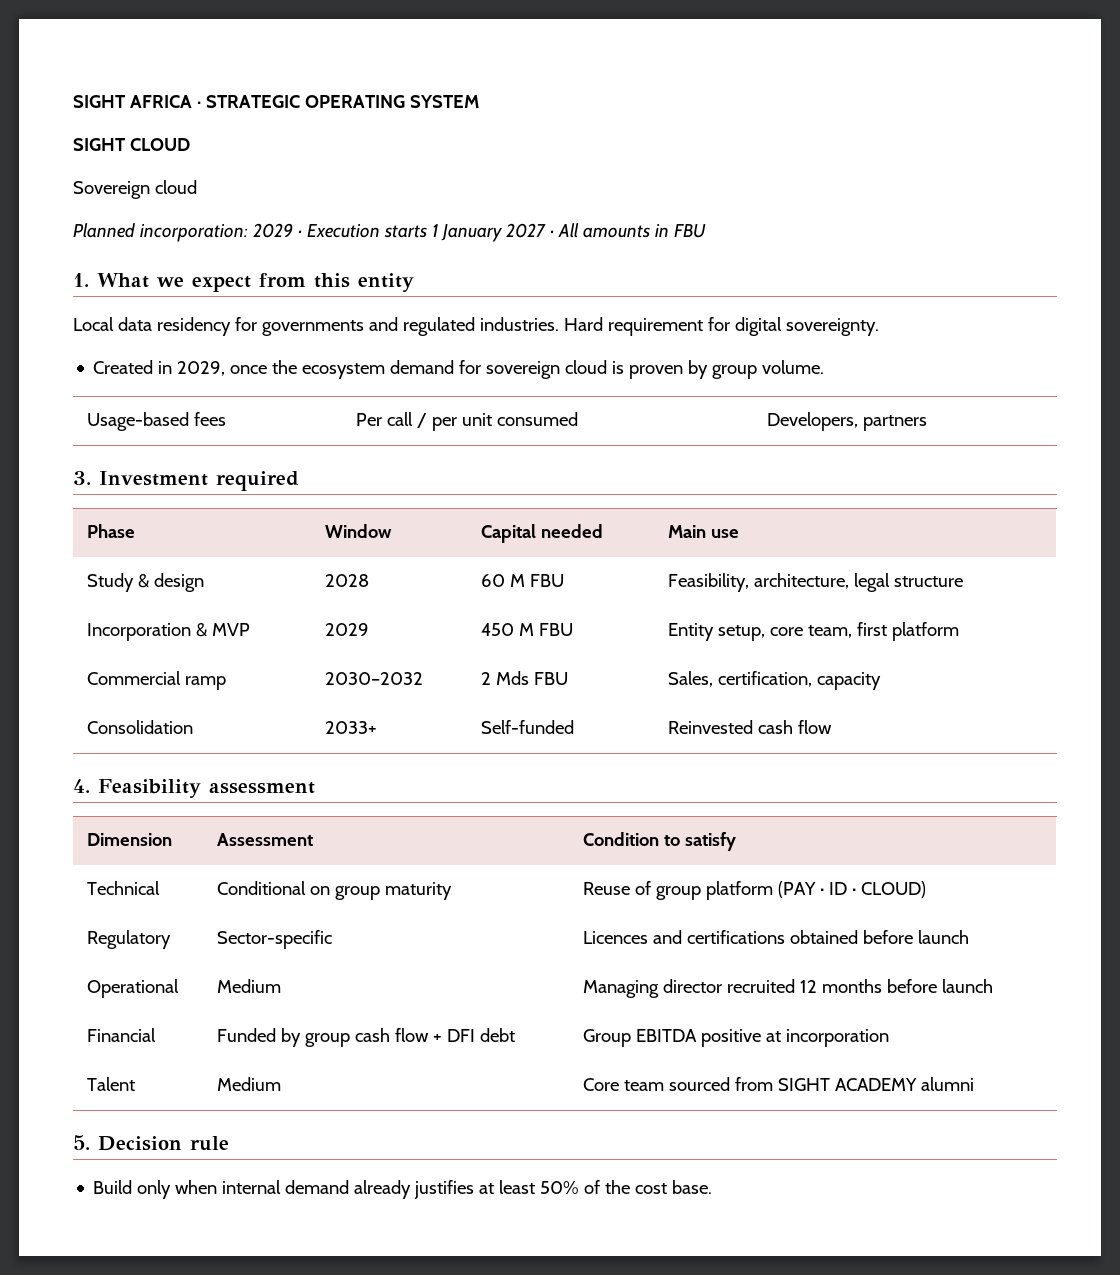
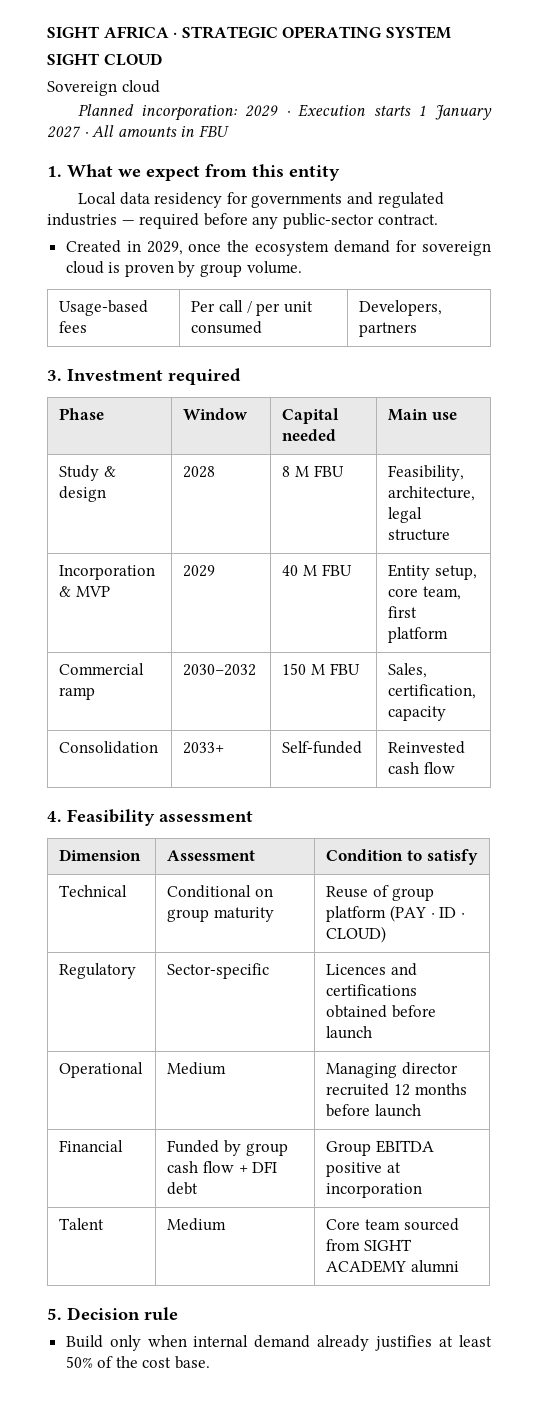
[479,317,879,336] industries. Hard requirement for digital sovereignty. -> [47,213,438,229] industries — required before any public-sector contract.
[481,574,506,587] 60 -> [282,466,291,477] 8
[481,623,515,636] 450 -> [282,565,299,576] 40
[481,671,530,685] 2 Mds -> [282,663,325,675] 150 M

